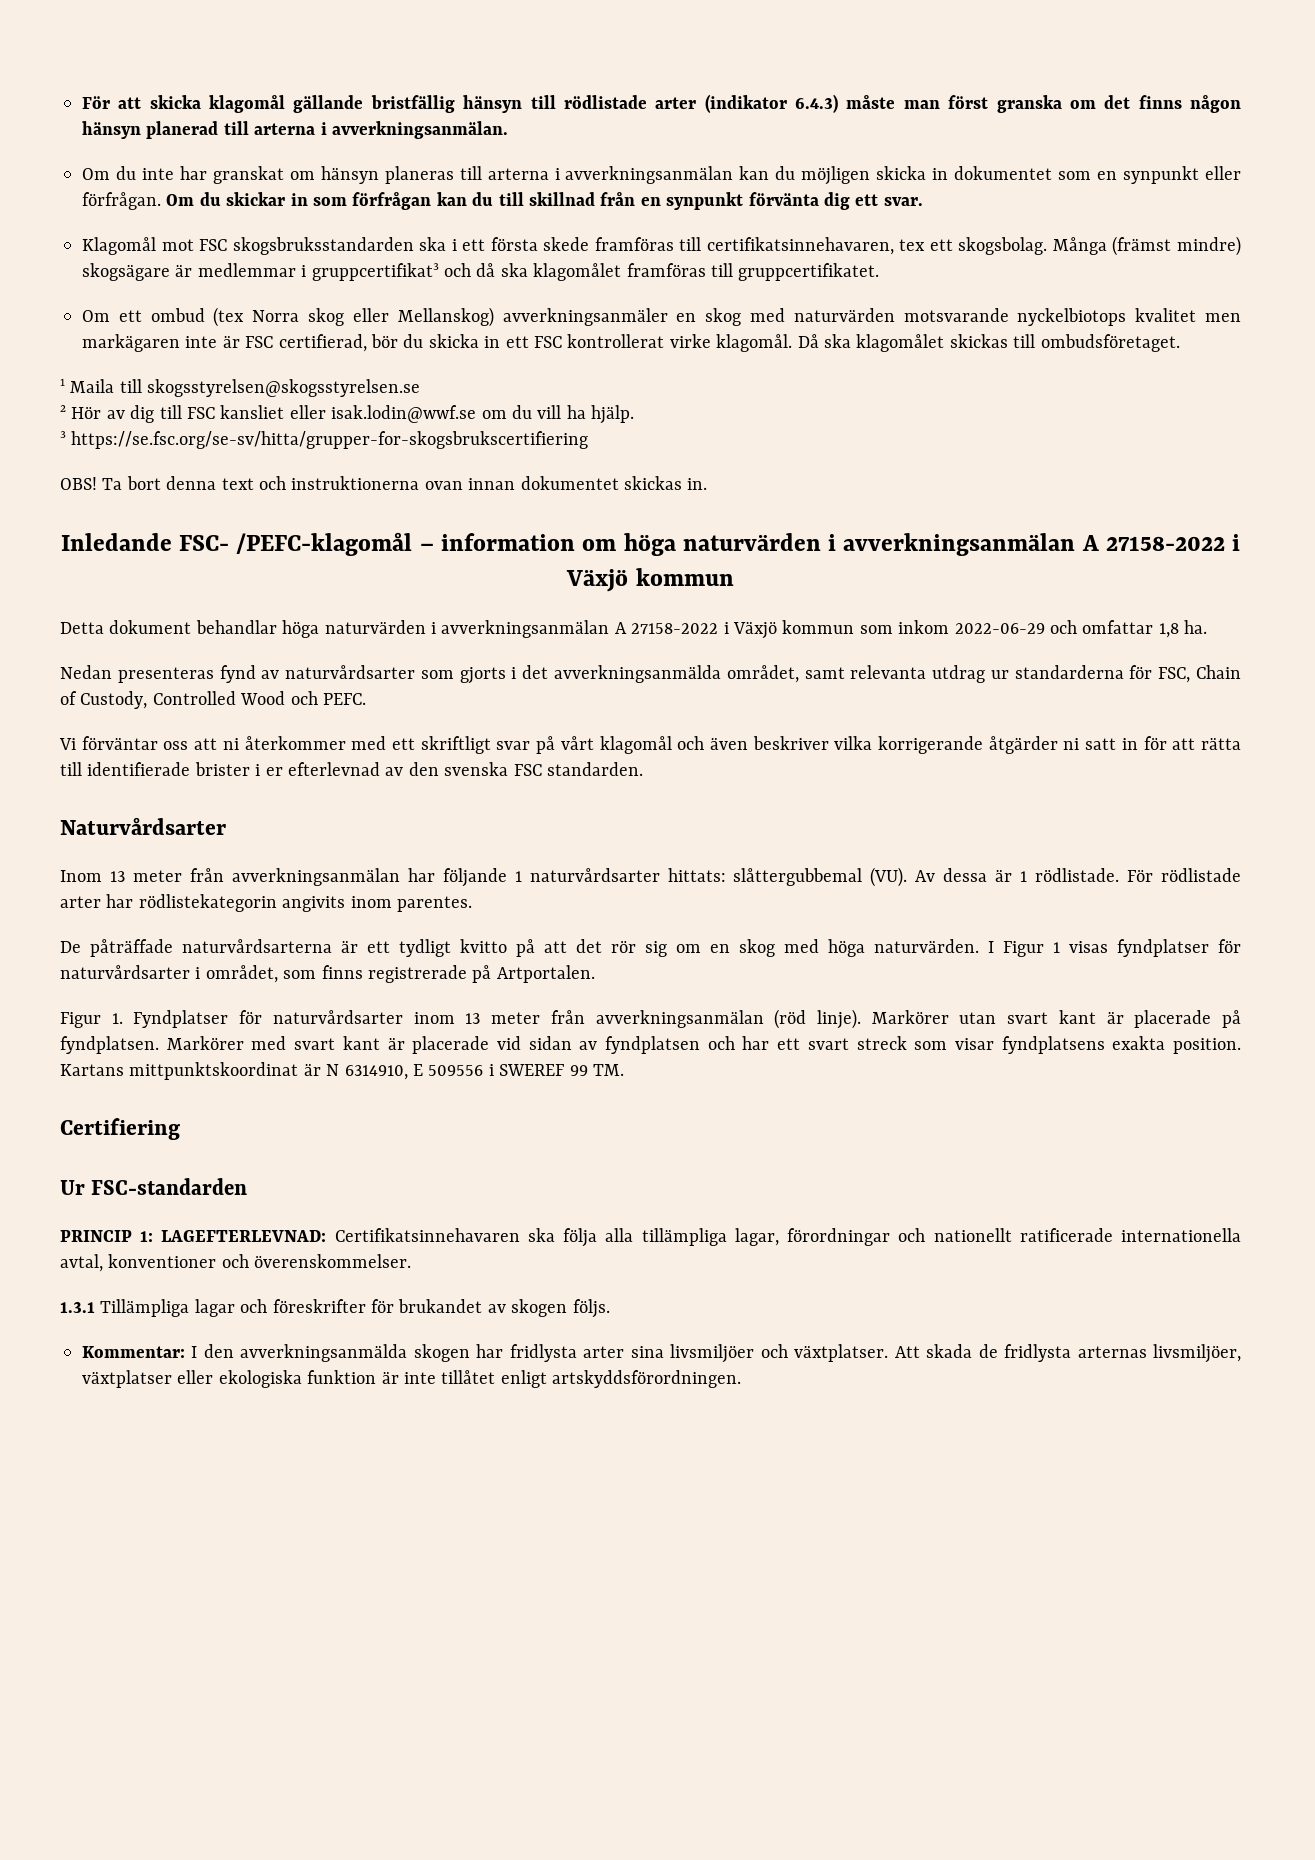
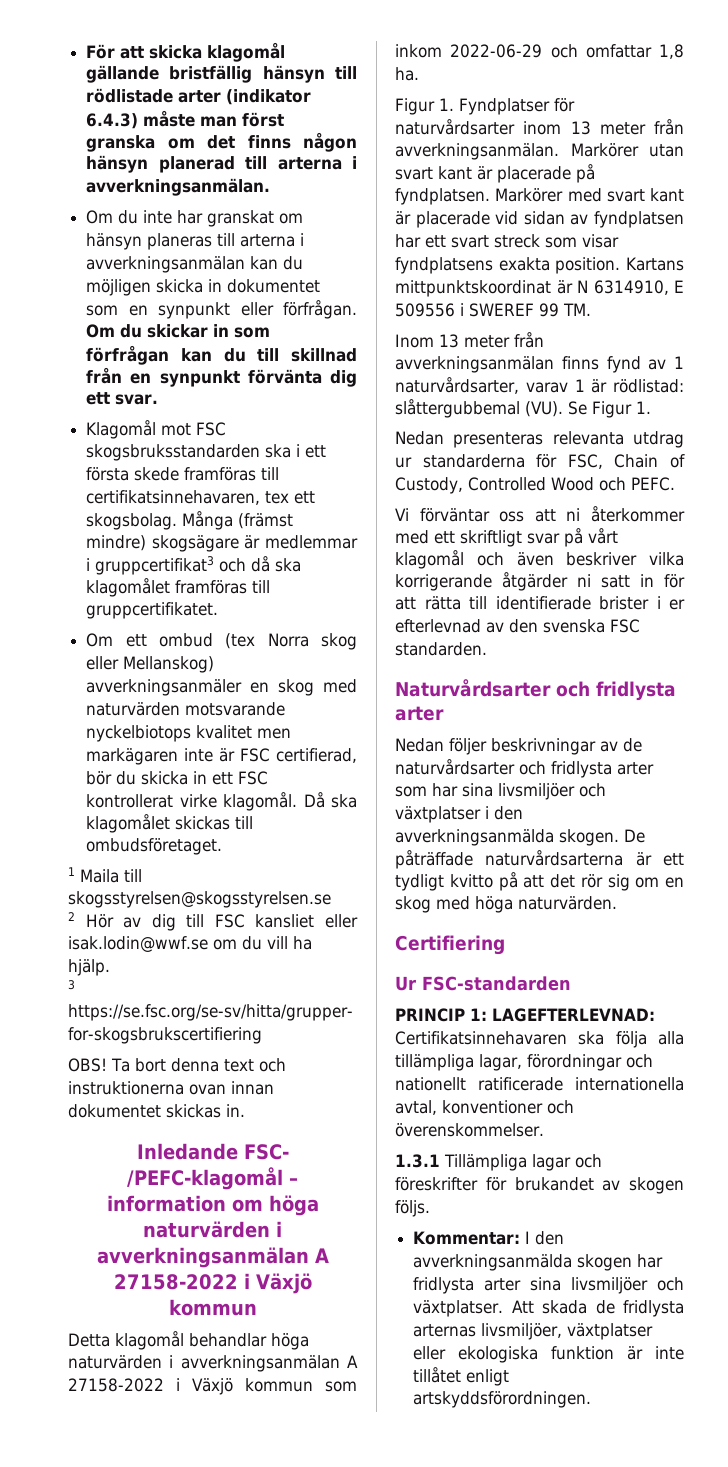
[109,620,192,634] dokument -> [115,1331,184,1350] klagomål
[60,665,845,684] Nedan presenteras fynd av naturvårdsarter som gjorts i det avverkningsanmälda området, samt -> [395,98,575,115] [395,119,684,135] [395,143,684,160] [395,164,595,183] [395,188,684,205] [395,211,684,228] [395,234,619,248] [395,257,684,274] [395,280,684,297] [395,303,591,317] [395,332,544,348] [395,356,684,373] [395,377,684,394] [395,399,651,418] [395,431,544,448] Figur 1. Fyndplatser för naturvårdsarter inom 13 meter från avverkningsanmälan. Markörer utan svart kant är placerade på fyndplatsen. Markörer med svart kant är placerade vid sidan av fyndplatsen har ett svart streck som visar fyndplatsens exakta position. Kartans mittpunktskoordinat är N 6314910, E 509556 i SWEREF 99 TM. // Inom 13 meter från avverkningsanmälan finns fynd av 1 naturvårdsarter, varav 1 är rödlistad: slåttergubbemal (VU). Se Figur 1. // Nedan presenteras
[60,867,1241,887] [60,894,472,912] // Inom 13 meter från avverkningsanmälan har följande 1 naturvårdsarter hittats: slåttergubbemal (VU). Av dessa är 1 rödlistade. För rödlistade arter har rödlistekategorin angivits inom parentes. // -> [556,681,676,701] [395,706,444,721] [395,738,642,755] [395,759,654,778] [395,783,606,800] [395,806,523,823] [395,829,619,846] och fridlysta arter // Nedan följer beskrivningar av de naturvårdsarter och fridlysta arter som har sina livsmiljöer och växtplatser i den avverkningsanmälda skogen.
[988,939,1241,957] [60,965,595,983] [60,1009,1241,1029] [60,1036,1242,1054] [60,1062,624,1080] I Figur 1 visas fyndplatser för naturvårdsarter i området, som finns registrerade på Artportalen. // Figur 1. Fyndplatser för naturvårdsarter inom 13 meter från avverkningsanmälan (röd linje). Markörer utan svart kant är placerade på fyndplatsen. Markörer med svart kant är placerade vid sidan av fyndplatsen och har ett svart streck som visar fyndplatsens exakta position. Kartans mittpunktskoordinat är N 6314910, E 509556 i SWEREF 99 TM. -> (617, 903) none

